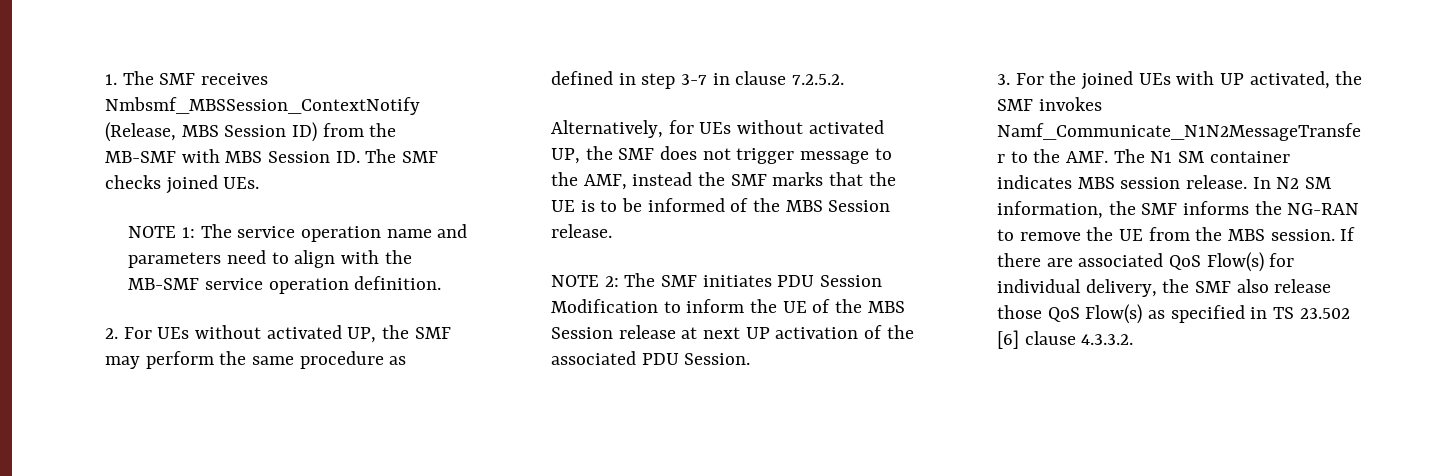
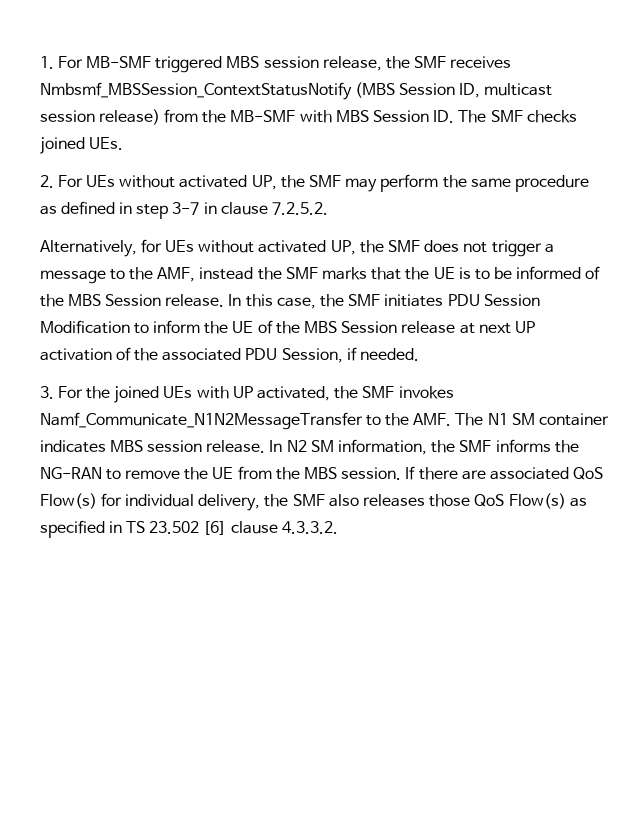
[122,71,269,85] [105,97,421,115] [105,122,318,142] The SMF receives Nmbsmf_MBSSession_ContextNotify (Release, MBS Session ID) -> [57,56,512,73] [39,82,553,100] [39,109,160,125] For MB-SMF triggered MBS session release, the SMF receives Nmbsmf_MBSSession_ContextStatusNotify (MBS Session ID, multicast session release)
[128,224,468,242] [128,250,412,268] [128,276,442,294] // NOTE 1: The service operation name and parameters need to align with the MB-SMF service operation definition. -> (123, 143) none
(795, 156) none -> [544,244,554,253] a
[551,273,656,287] // NOTE 2: The -> [228,294,345,309] In this case, the
[684,353,751,365] Session. -> [281,347,420,363] Session, if needed.
[1274,279,1332,293] release -> [363,494,426,507] releases

